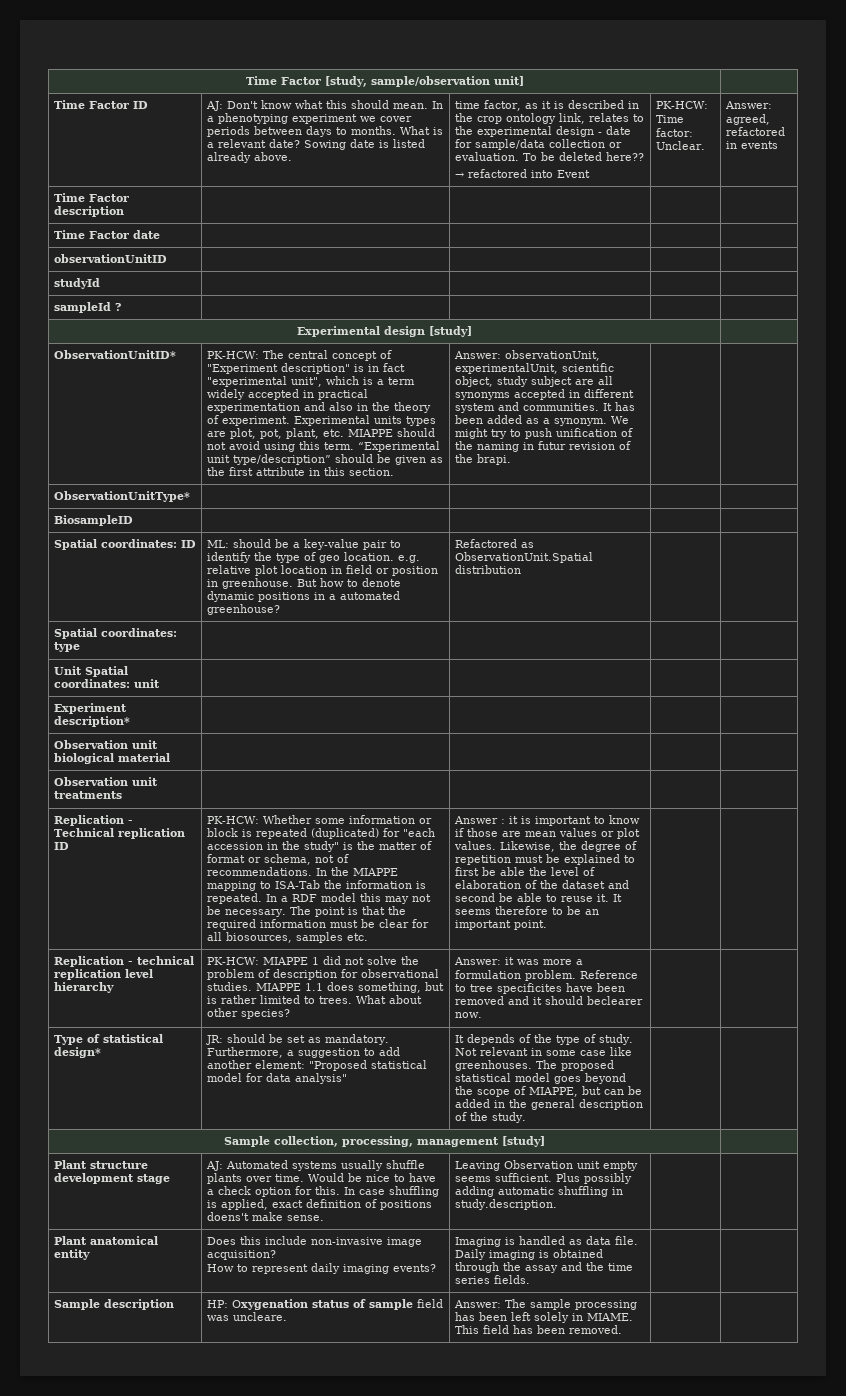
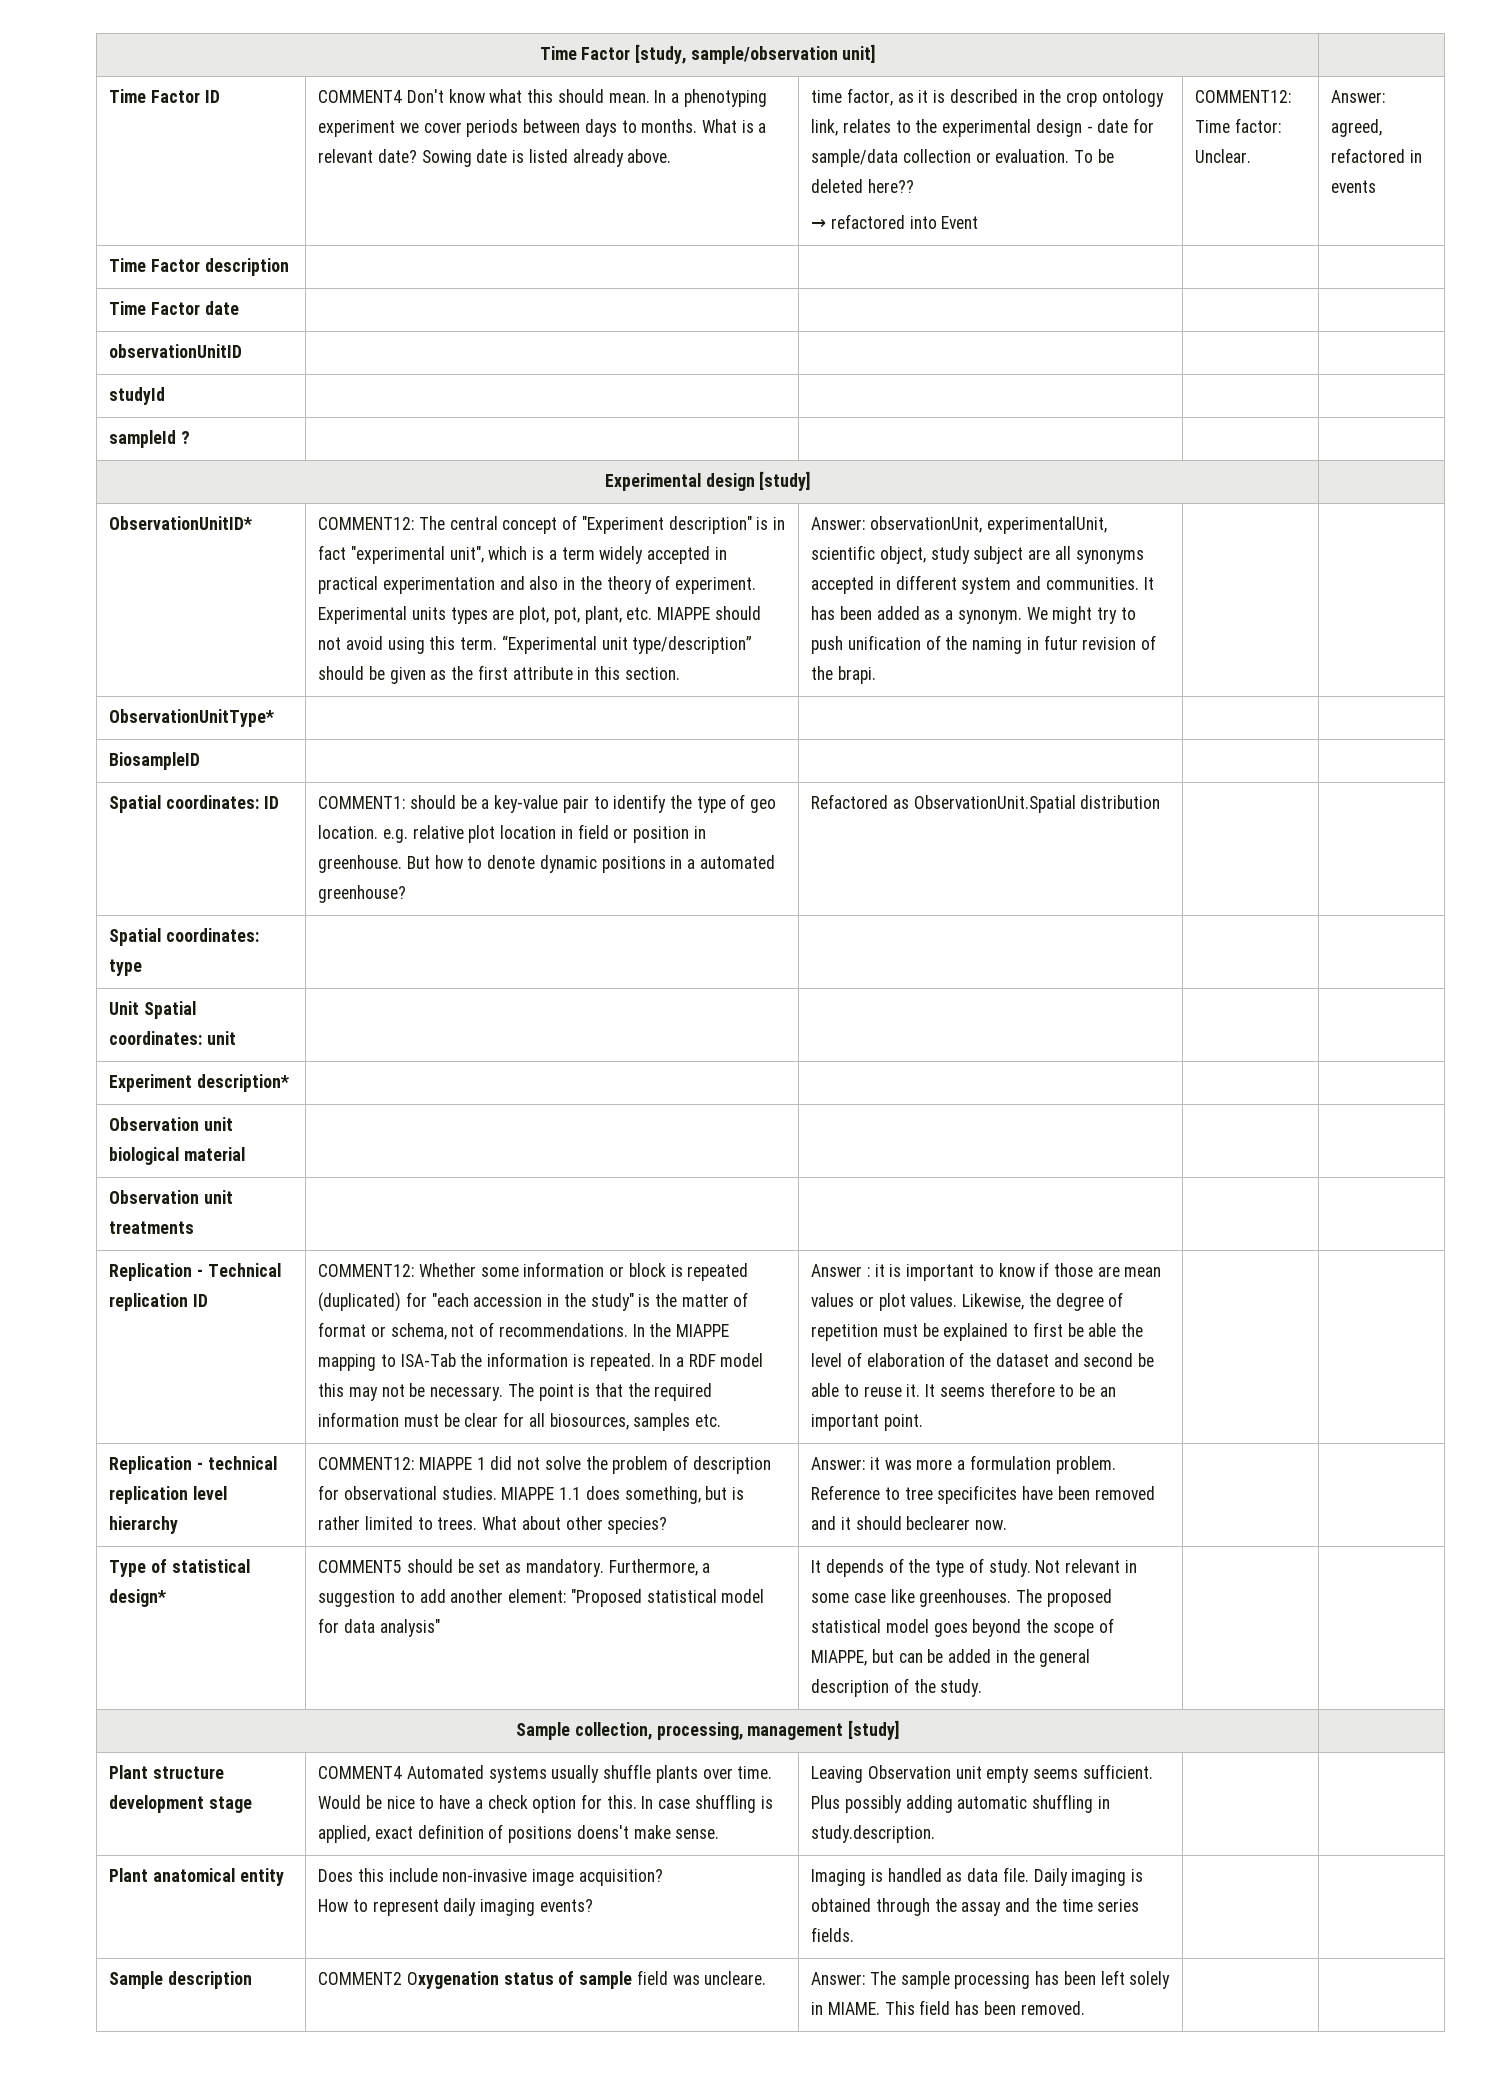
[205,101,223,111] AJ: -> [318,90,403,103] COMMENT4
[655,101,708,109] PK-HCW: -> [1195,90,1292,103] COMMENT12:
[206,351,259,359] PK-HCW: -> [318,517,415,530] COMMENT12:
[206,540,229,548] ML: -> [318,796,406,809] COMMENT1:
[206,816,259,824] PK-HCW: -> [318,1264,415,1277] COMMENT12:
[206,957,259,965] PK-HCW: -> [318,1457,415,1470] COMMENT12:
[205,1035,223,1045] JR: -> [318,1560,403,1573] COMMENT5
[205,1161,223,1171] AJ: -> [318,1766,403,1779] COMMENT4
[206,1300,228,1308] HP: -> [318,1972,403,1985] COMMENT2

